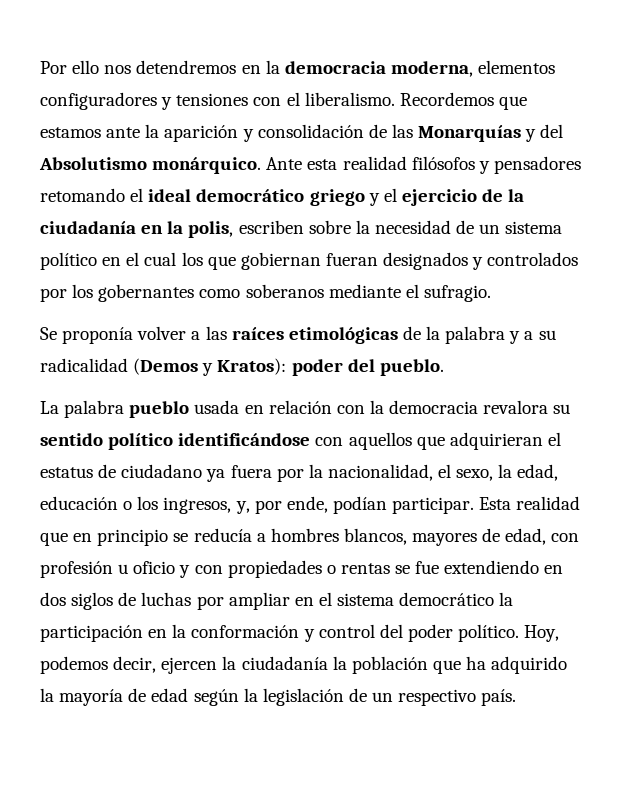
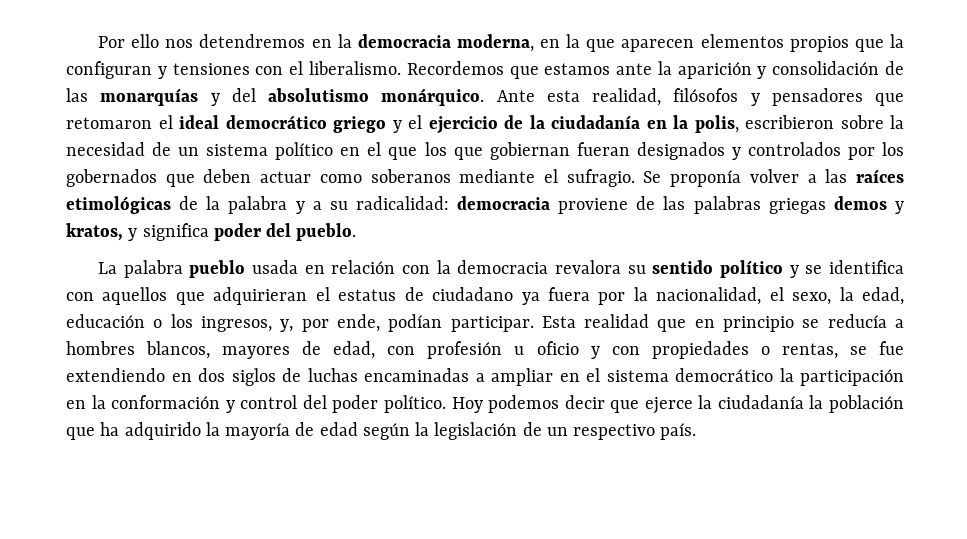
[478,60,556,74] [40,92,157,110] elementos configuradores -> [540,34,904,52] [66,61,152,79] en la que aparecen elementos propios que la configuran
[418,125,522,142] Monarquías -> [100,88,199,106] monarquías
[39,157,147,170] Absolutismo -> [268,88,369,102] absolutismo
[342,156,407,170] realidad -> [592,88,661,106] realidad,
[40,188,125,202] retomando -> [875,93,904,106] [66,117,152,129] que retomaron
[238,220,304,234] escriben -> [745,115,834,129] escribieron
[144,252,177,266] cual -> [388,147,418,160] que
[98,284,195,302] gobernantes -> [66,169,312,187] gobernados que deben actuar
(491, 293) // -> (635, 178) none
[40,358,287,376] radicalidad (Demos y Kratos): -> [355,196,904,214] [66,223,209,241] radicalidad: democracia proviene de las palabras griegas demos y kratos, y significa
[178,433,311,446] identificándose -> [789,260,904,278] y se identifica
[340,563,390,574] rentas -> [781,343,838,359] rentas,
[196,596,224,610] por -> [364,368,485,382] encaminadas a
[524,625,560,642] [40,656,218,674] Hoy, podemos decir, ejercen -> [451,395,693,414] Hoy podemos decir que ejerce

